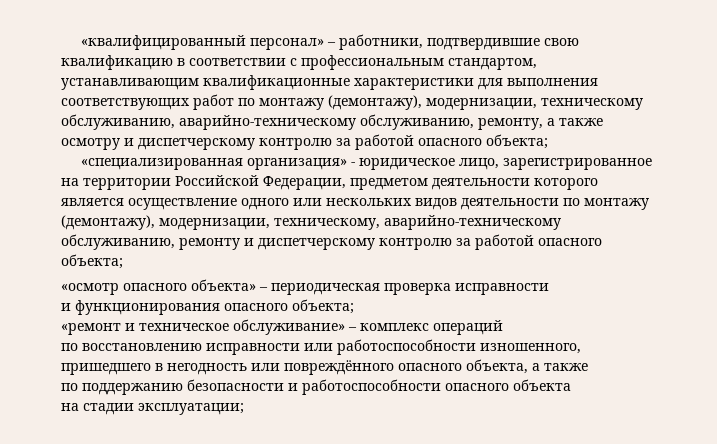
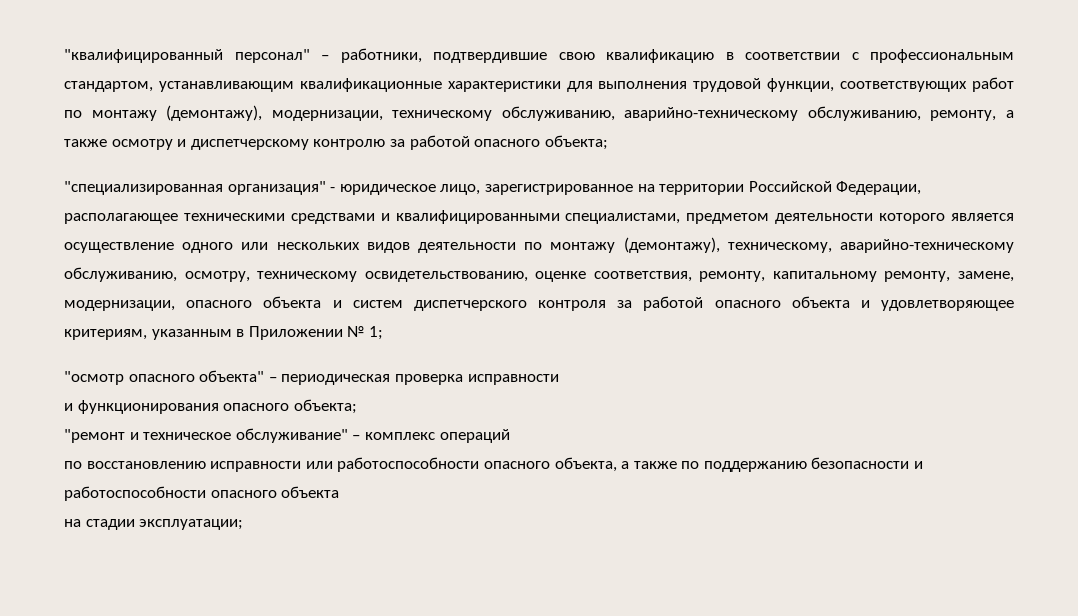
[81,35,325,50] «квалифицированный персонал» -> [64,49,310,63] "квалифицированный персонал"
(598, 82) none -> [693,78,835,92] трудовой функции,
[81,158,348,170] «специализированная организация» -> [64,181,326,195] "специализированная организация"
(346, 183) none -> [64,210,681,224] располагающее техническими средствами и квалифицированными специалистами,
[159,218,270,230] модернизации, -> (720, 245) none
[179,234,602,250] [61,254,123,269] [61,279,256,295] ремонту и диспетчерскому контролю за работой опасного объекта; // «осмотр опасного объекта» -> [184,271,1014,282] [64,296,1014,311] [64,326,383,340] [64,370,265,385] осмотру, техническому освидетельствованию, оценке соответствия, ремонту, капитальному ремонту, замене, модернизации, опасного объекта и систем диспетчерского контроля за работой опасного объекта и удовлетворяющее критериям, указанным в Приложении № 1; // "осмотр опасного объекта"
[61,323,121,335] «ремонт -> [64,429,125,443] "ремонт
[233,319,345,335] обслуживание» -> [235,428,348,443] обслуживание"
[480,343,581,354] [61,360,394,375] изношенного, пришедшего в негодность или повреждённого -> (480, 464) none
(588, 367) // -> (677, 465) none

